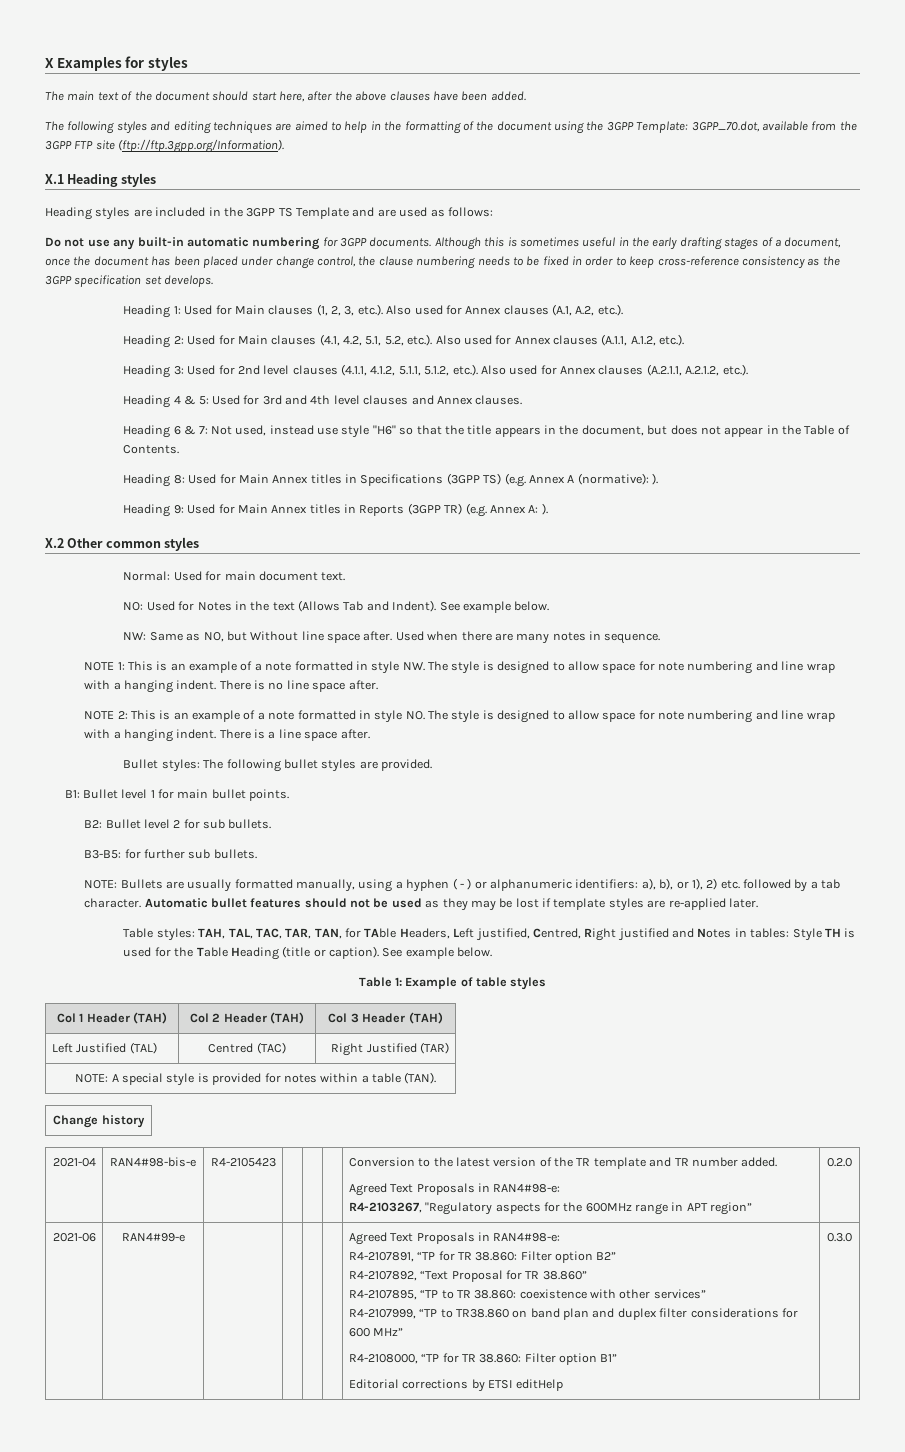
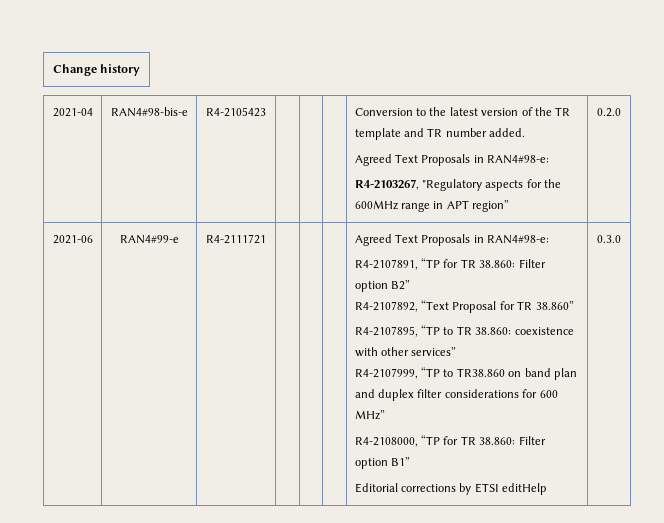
[45,56,188,71] [45,91,526,102] [45,121,857,134] [45,139,285,153] [45,173,156,187] [45,207,493,220] [45,237,842,250] [45,256,840,269] [45,275,214,287] [123,304,623,318] [123,334,685,348] [123,364,748,378] [123,395,523,408] [123,425,850,438] [123,445,180,454] [123,473,659,487] [123,503,548,517] [45,537,200,551] [123,571,346,581] [123,600,550,613] [123,631,661,644] [84,661,835,674] [84,680,378,693] [84,710,835,723] [84,729,370,742] [123,759,433,772] [64,789,290,801] [84,819,272,829] [84,849,257,859] [84,878,841,892] [84,898,758,911] [123,928,856,941] [123,946,493,960] [358,977,547,990] [56,1012,168,1024] [189,1012,305,1024] [328,1012,443,1024] [51,1042,157,1054] [208,1042,286,1054] [331,1042,450,1056] [75,1072,437,1086] X Examples for styles // The main text of the document should start here, after the above clauses have been added. // The following styles and editing techniques are aimed to help in the formatting of the document using the 3GPP Template: 3GPP_70.dot, available from the 3GPP FTP site (ftp://ftp.3gpp.org/Information). // X.1 Heading styles // Heading styles are included in the 3GPP TS Template and are used as follows: // Do not use any built-in automatic numbering for 3GPP documents. Although this is sometimes useful in the early drafting stages of a document, once the document has been placed under change control, the clause numbering needs to be fixed in order to keep cross-reference consistency as the 3GPP specification set develops. // Heading 1: Used for Main clauses (1, 2, 3, etc.). Also used for Annex clauses (A.1, A.2, etc.). // Heading 2: Used for Main clauses (4.1, 4.2, 5.1, 5.2, etc.). Also used for Annex clauses (A.1.1, A.1.2, etc.). // Heading 3: Used for 2nd level clauses (4.1.1, 4.1.2, 5.1.1, 5.1.2, etc.). Also used for Annex clauses (A.2.1.1, A.2.1.2, etc.). // Heading 4 & 5: Used for 3rd and 4th level clauses and Annex clauses. // Heading 6 & 7: Not used, instead use style "H6" so that the title appears in the document, but does not appear in the Table of Contents. // Heading 8: Used for Main Annex titles in Specifications (3GPP TS) (e.g. Annex A (normative): ). // Heading 9: Used for Main Annex titles in Reports (3GPP TR) (e.g. Annex A: ). // X.2 Other common styles // Normal: Used for main document text. // NO: Used for Notes in the text (Allows Tab and Indent). See example below. // NW: Same as NO, but Without line space after. Used when there are many notes in sequence. // NOTE 1: This is an example of a note formatted in style NW. The style is designed to allow space for note numbering and line wrap with a hanging indent. There is no line space after. // NOTE 2: This is an example of a note formatted in style NO. The style is designed to allow space for note numbering and line wrap with a hanging indent. There is a line space after. // Bullet styles: The following bullet styles are provided. // B1: Bullet level 1 for main bullet points. // B2: Bullet level 2 for sub bullets. // B3-B5: for further sub bullets. // NOTE: Bullets are usually formatted manually, using a hyphen ( - ) or alphanumeric identifiers: a), b), or 1), 2) etc. followed by a tab character. Automatic bullet features should not be used as they may be lost if template styles are re-applied later. // Table styles: TAH, TAL, TAC, TAR, TAN, for TAble Headers, Left justified, Centred, Right justified and Notes in tables: Style TH is used for the Table Heading (title or caption). See example below. // Table 1: Example of table styles // Col 1 Header (TAH) | Col 2 Header (TAH) | Col 3 Header (TAH) // Left Justified (TAL) | Centred (TAC) | Right Justified (TAR) // NOTE: A special style is provided for notes within a table (TAN). // -> (52, 70) none
(185, 1237) none -> [206,234,266,244] R4-2111721

